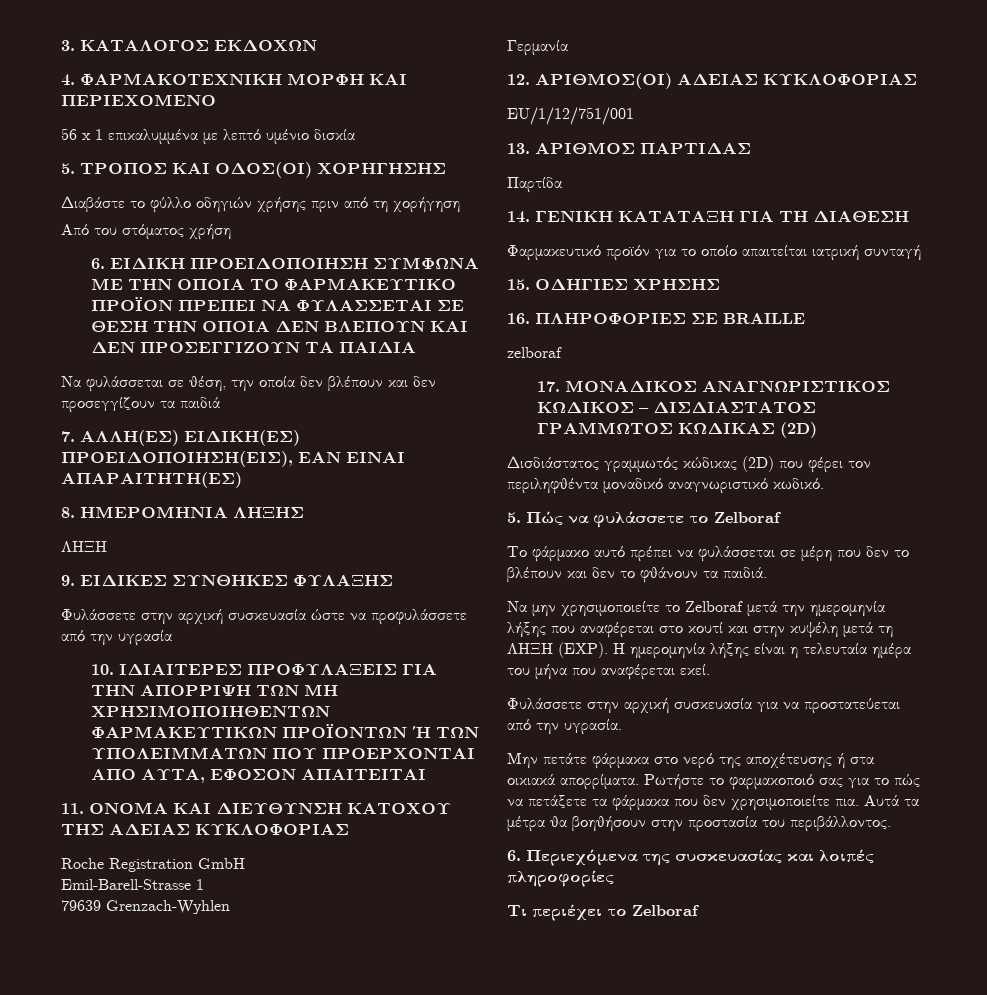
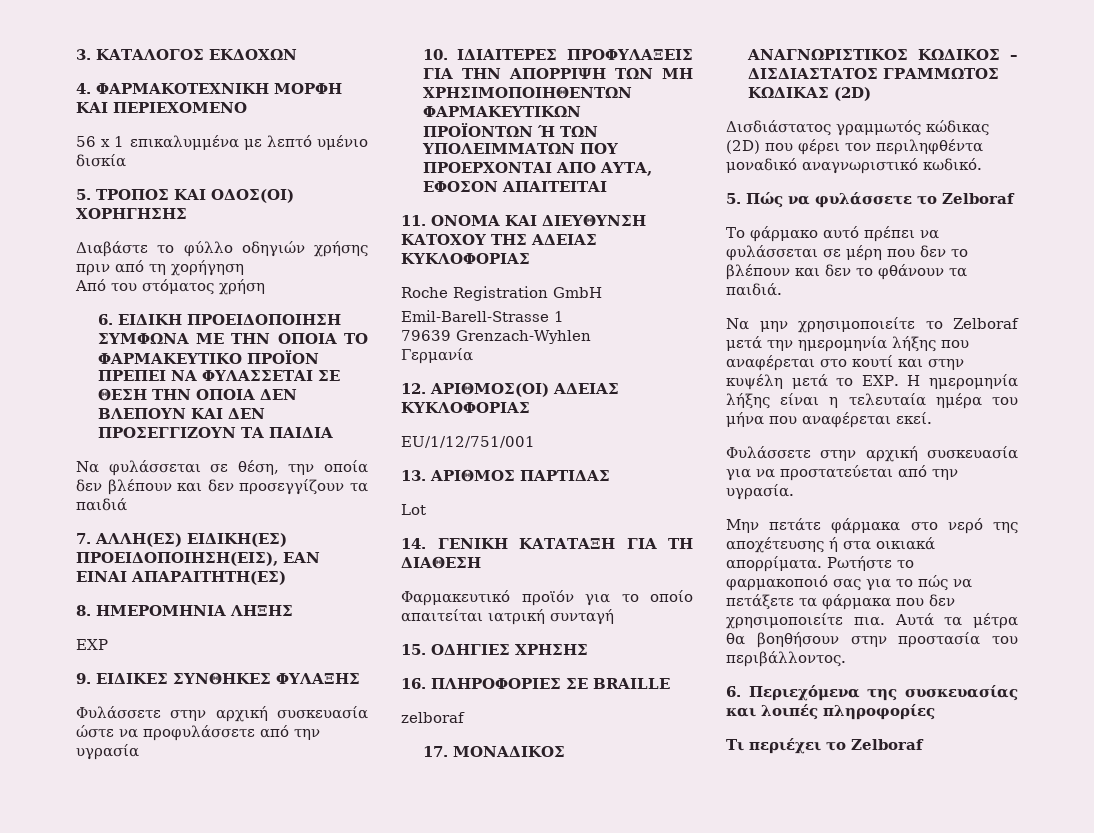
[61,541,107,552] ΛΗΞΗ -> [76,639,108,650] EXP
[507,177,562,193] Παρτίδα -> [401,504,426,515] Lot
[878,625,893,638] [507,642,608,658] τη ΛΗΞΗ (EXP). -> [836,375,899,387] το EXP.

